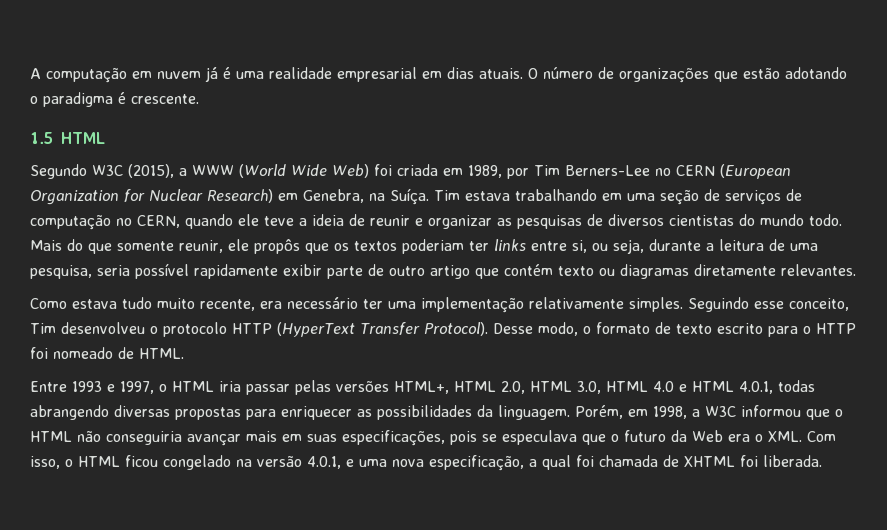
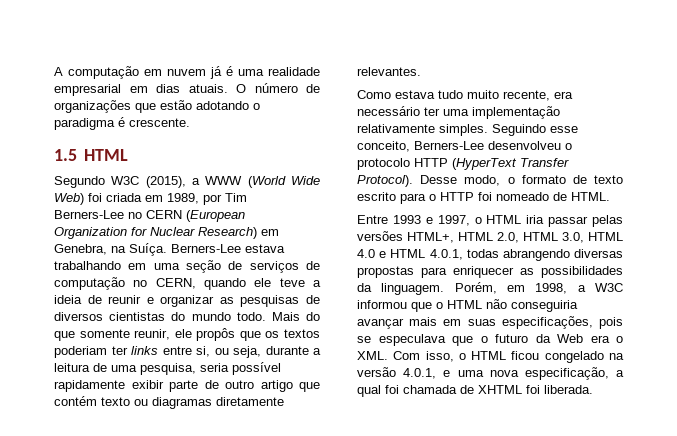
[434,190,460,201] Tim -> [171,244,241,253] Berners-Lee
[30,323,56,334] Tim -> [414,141,484,150] Berners-Lee

